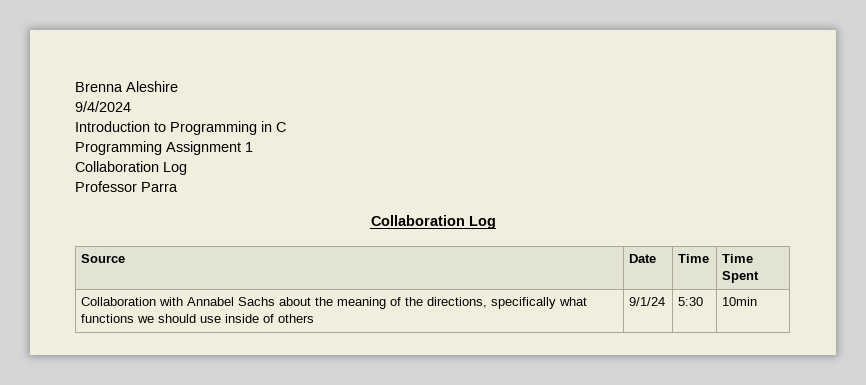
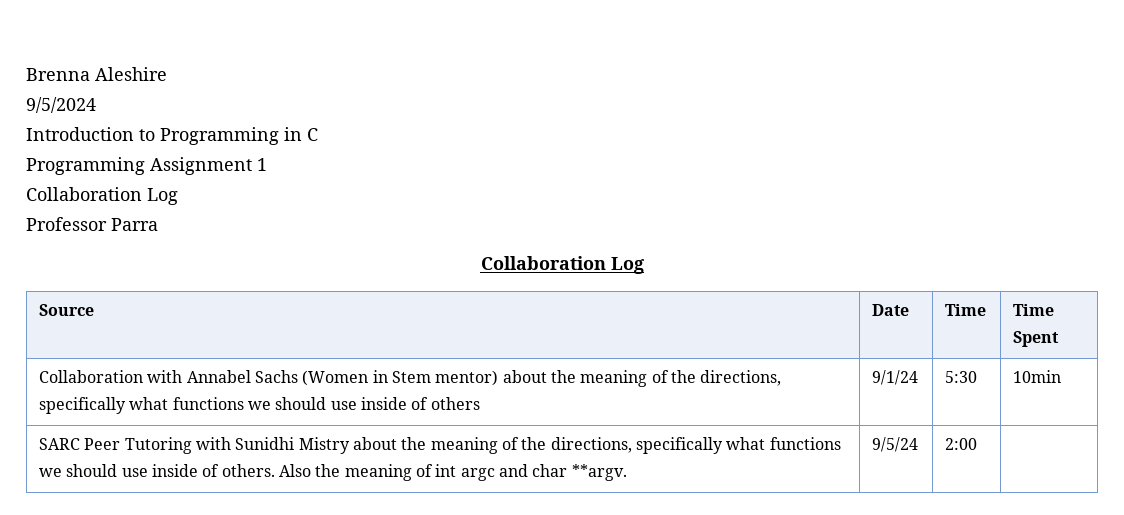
[75,101,131,112] 9/4/2024 -> [26,97,96,113] 9/5/2024
(276, 301) none -> [302,370,499,386] (Women in Stem mentor)
(758, 301) none -> [39,437,841,454] [39,464,627,481] [872,437,919,452] [945,438,978,450] // SARC Peer Tutoring with Sunidhi Mistry about the meaning of the directions, specifically what functions we should use inside of others. Also the meaning of int argc and char **argv. | 9/5/24 | 2:00 |

